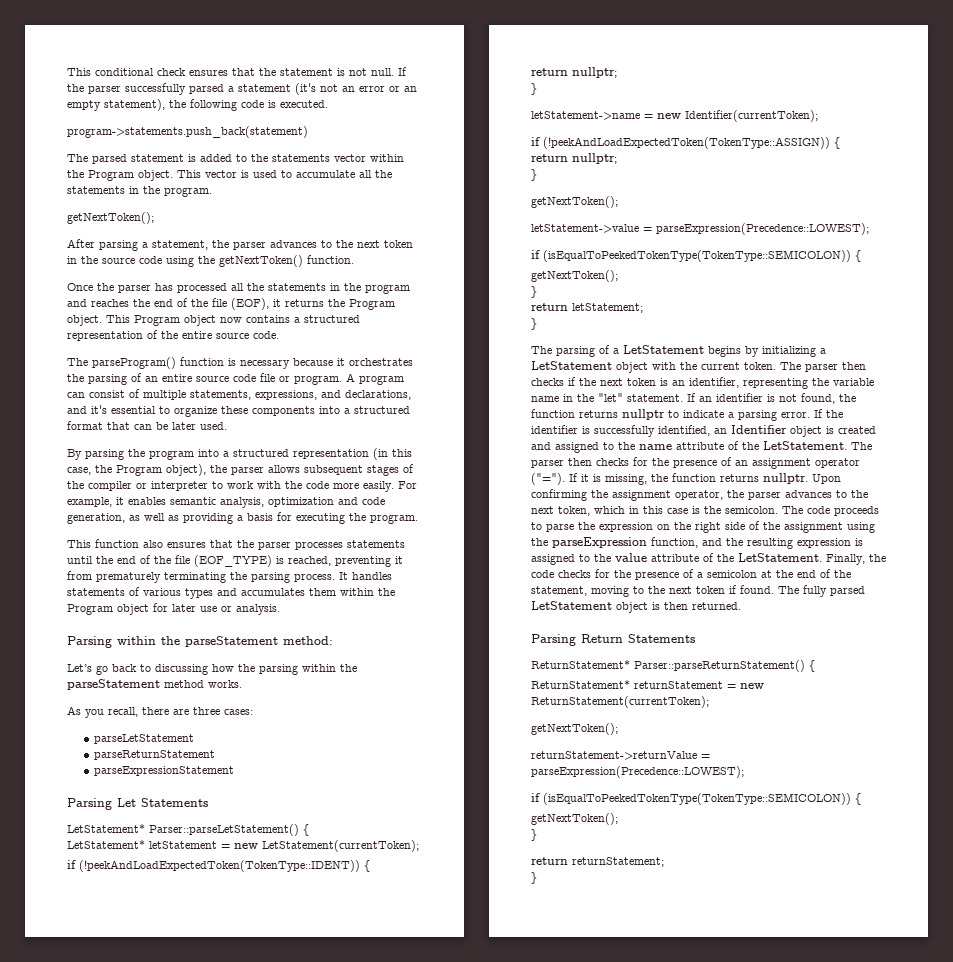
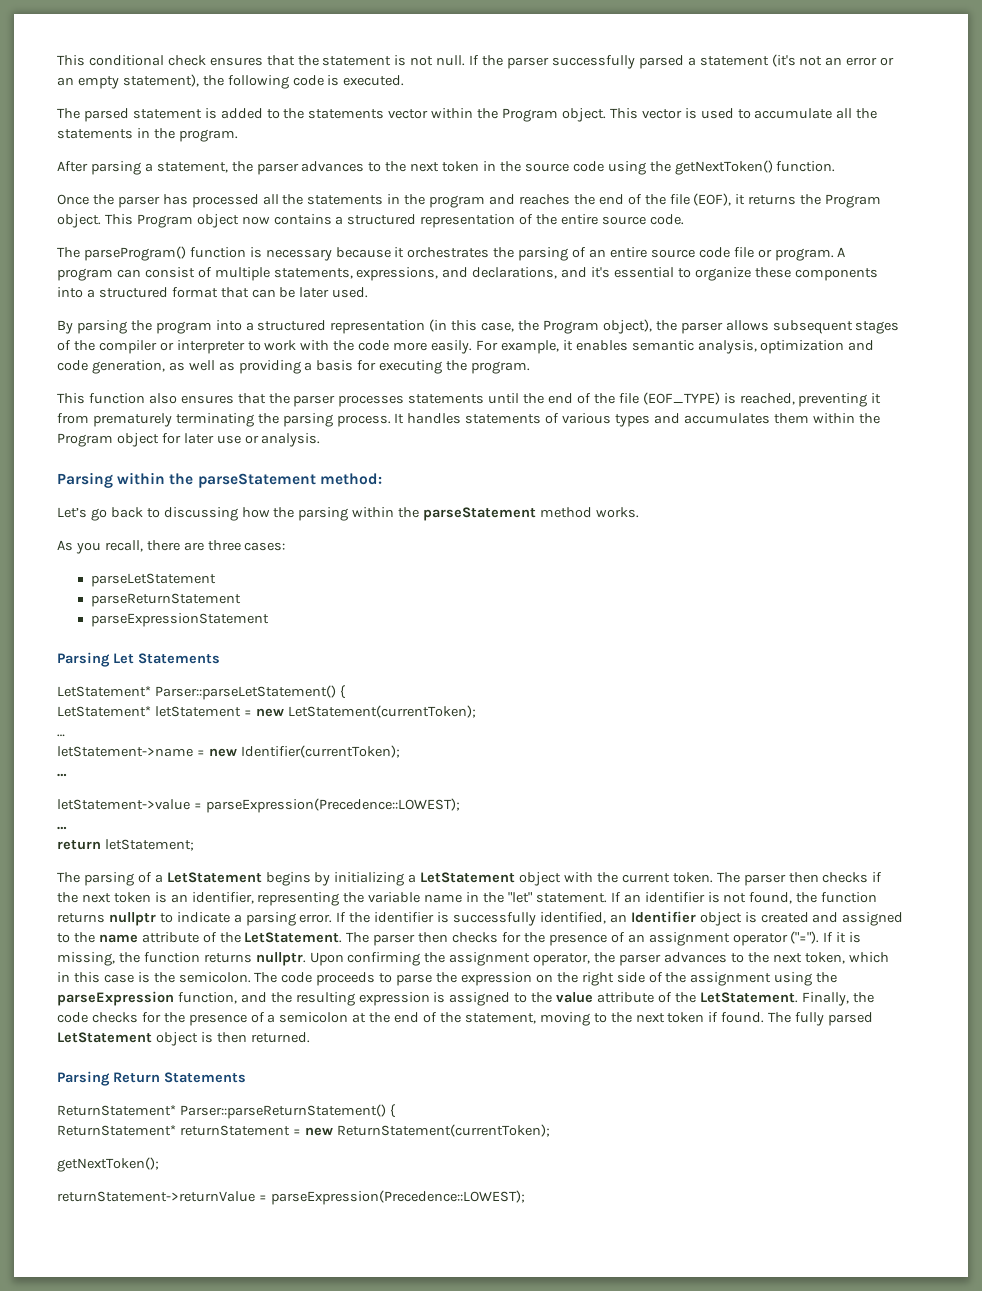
[67,126,308,138] // program->statements.push_back(statement) -> (405, 80) none
[67,212,154,224] // getNextToken(); -> (238, 135) none
[67,860,370,872] [531,67,617,78] [531,83,537,95] [531,110,818,122] [531,137,840,149] [531,153,617,164] [531,169,537,181] [531,196,618,208] [531,223,869,235] [531,250,861,262] [531,270,618,282] [531,286,537,298] if (!peekAndLoadExpectedToken(TokenType::IDENT)) { // return nullptr; // } // letStatement->name = new Identifier(currentToken); // if (!peekAndLoadExpectedToken(TokenType::ASSIGN)) { // return nullptr; // } // getNextToken(); // letStatement->value = parseExpression(Precedence::LOWEST); // if (isEqualToPeekedTokenType(TokenType::SEMICOLON)) { // getNextToken(); // } -> [57,734,65,737] [57,745,400,758] [57,773,67,777] [57,798,460,813] [57,826,67,830] … // letStatement->name = new Identifier(currentToken); // … // letStatement->value = parseExpression(Precedence::LOWEST); // …
[531,318,537,330] // } -> (194, 845) none
[531,793,861,805] [531,813,618,825] [531,829,537,841] [531,857,664,867] [531,872,537,884] // if (isEqualToPeekedTokenType(TokenType::SEMICOLON)) { // getNextToken(); // } // return returnStatement; // } -> (525, 1197) none

